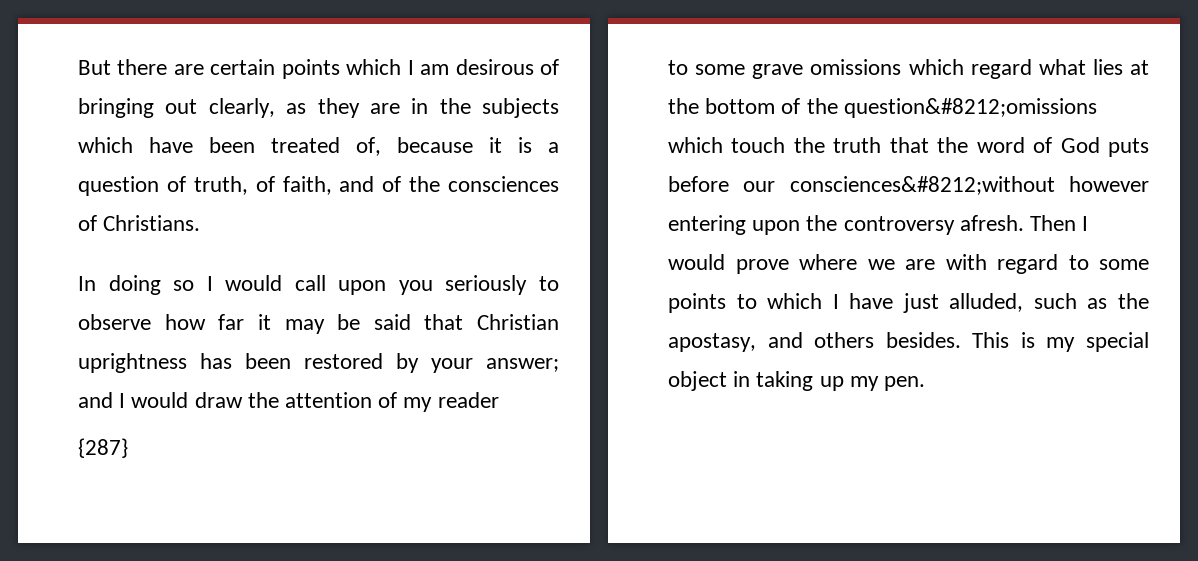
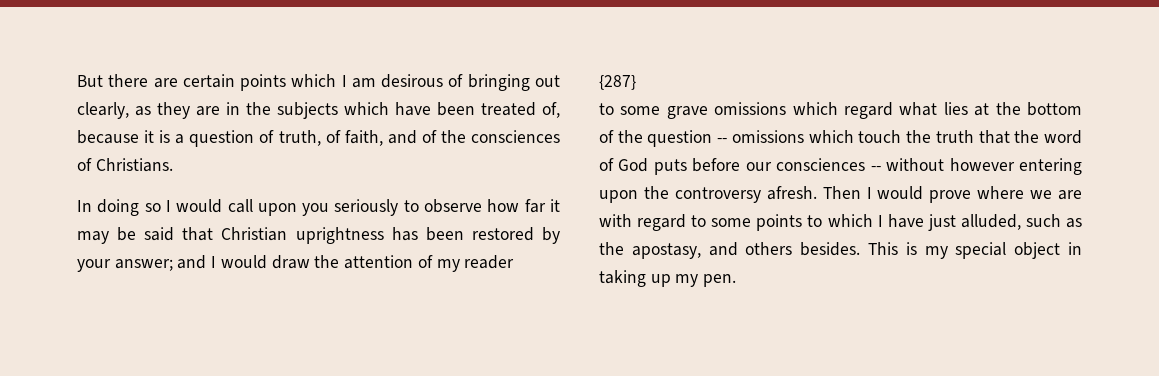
[843,98,1097,118] question&#8212;omissions -> [647,130,804,147] question -- omissions
[789,176,1055,195] consciences&#8212;without -> [776,158,945,171] consciences -- without

